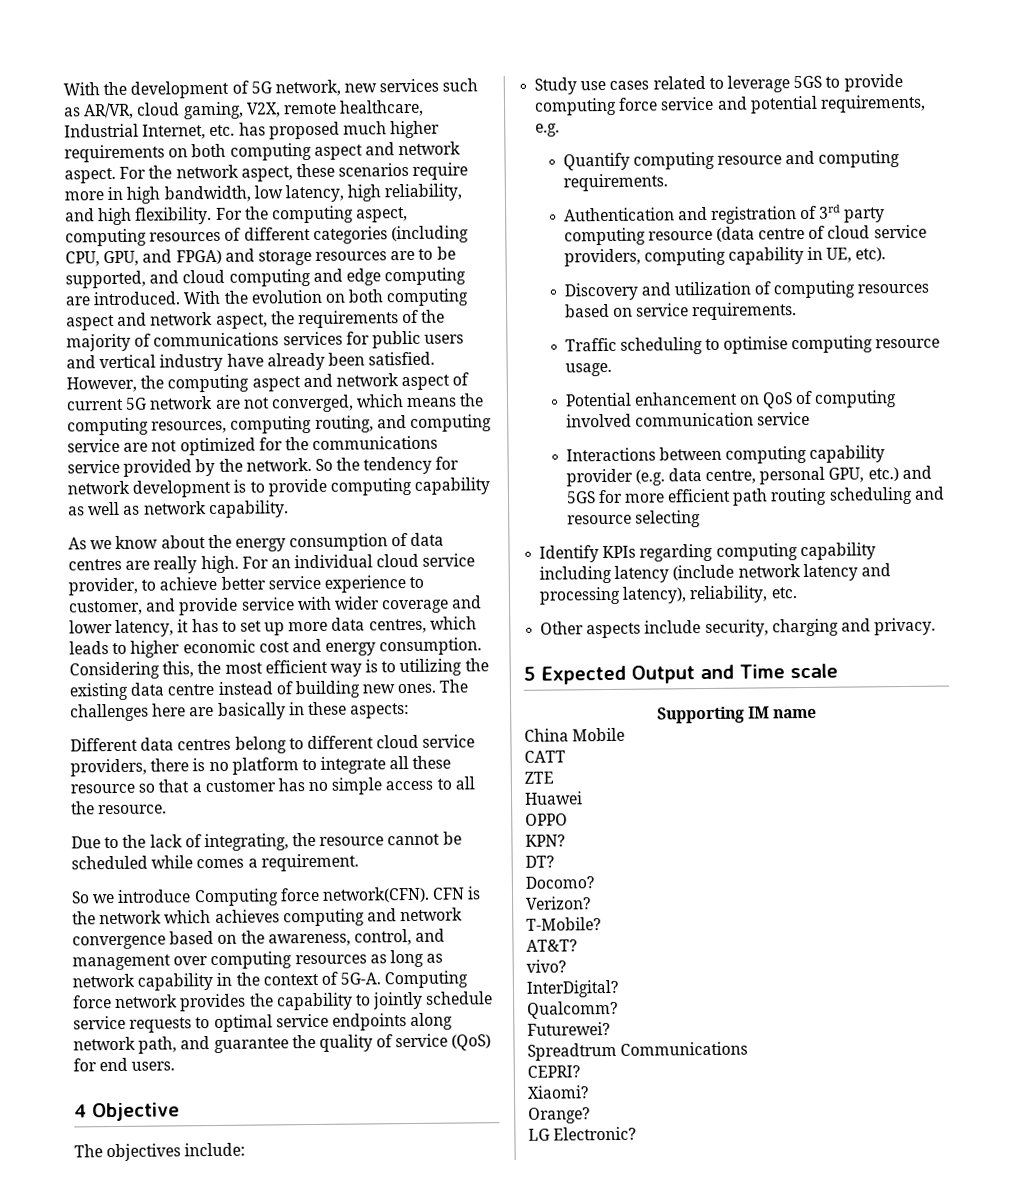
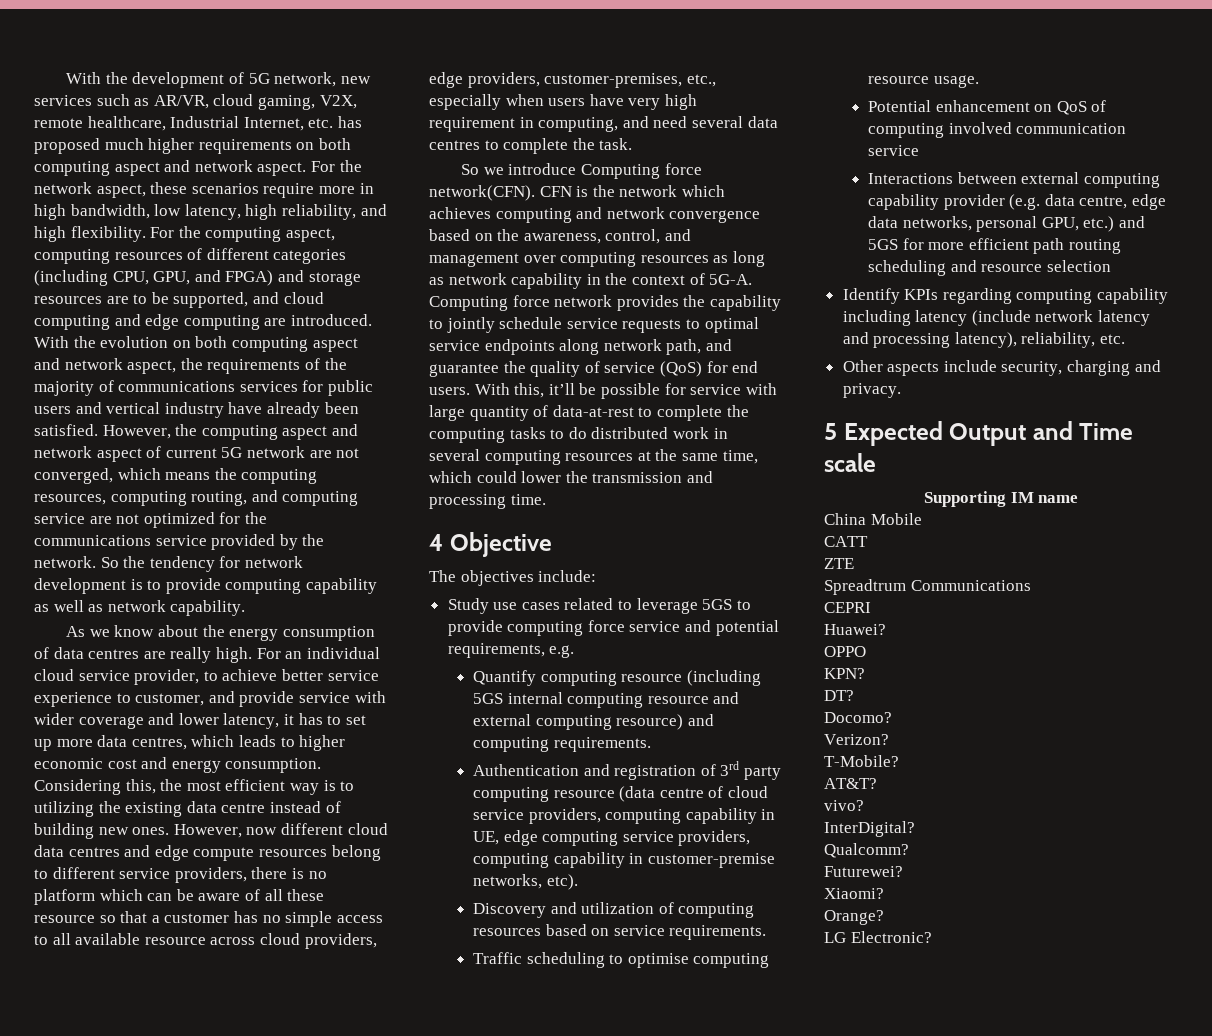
[439,679,469,693] [70,701,410,722] [70,737,232,752] The challenges here are basically in these aspects: // Different data centres -> [173,823,388,838] [34,845,327,861] However, now different cloud data centres and edge compute resources
[376,734,420,749] cloud -> (115, 873) none
[301,756,387,774] to integrate -> [99,889,260,901] which can be aware of
[71,801,168,815] [71,831,462,852] [71,853,359,872] the resource. // Due to the lack of integrating, the resource cannot be scheduled while comes a requirement. -> [75,933,377,949] [429,72,716,88] [429,94,697,110] [429,116,778,132] [429,138,633,154] available resource across cloud providers, edge providers, customer-premises, etc., especially when users have very high requirement in computing, and need several data centres to complete the task.
(176, 1066) none -> [474,383,777,399] [429,405,749,421] [429,427,728,443] [429,449,758,465] [429,471,713,483] [429,494,546,509] With this, it’ll be possible for service with large quantity of data-at-rest to complete the computing tasks to do distributed work in several computing resources at the same time, which could lower the transmission and processing time.
(782, 160) none -> [686,670,761,686] [472,692,740,708] [472,714,684,730] (including 5GS internal computing resource and external computing resource)
(853, 255) none -> [503,830,751,846] [472,852,775,868] [472,874,542,889] edge computing service providers, computing capability in customer-premise networks,
(722, 453) none -> [1021,172,1080,184] external
(757, 476) none -> [1131,194,1166,210] [867,216,972,231] edge data networks,
[634,510,701,528] selecting -> [1046,260,1111,272] selection
[524,791,583,805] Huawei -> [824,579,1031,595] [824,602,871,613] [824,624,886,635] Spreadtrum Communications // CEPRI // Huawei?
[527,1041,749,1061] [527,1065,580,1078] // Spreadtrum Communications // CEPRI? -> (903, 871) none

